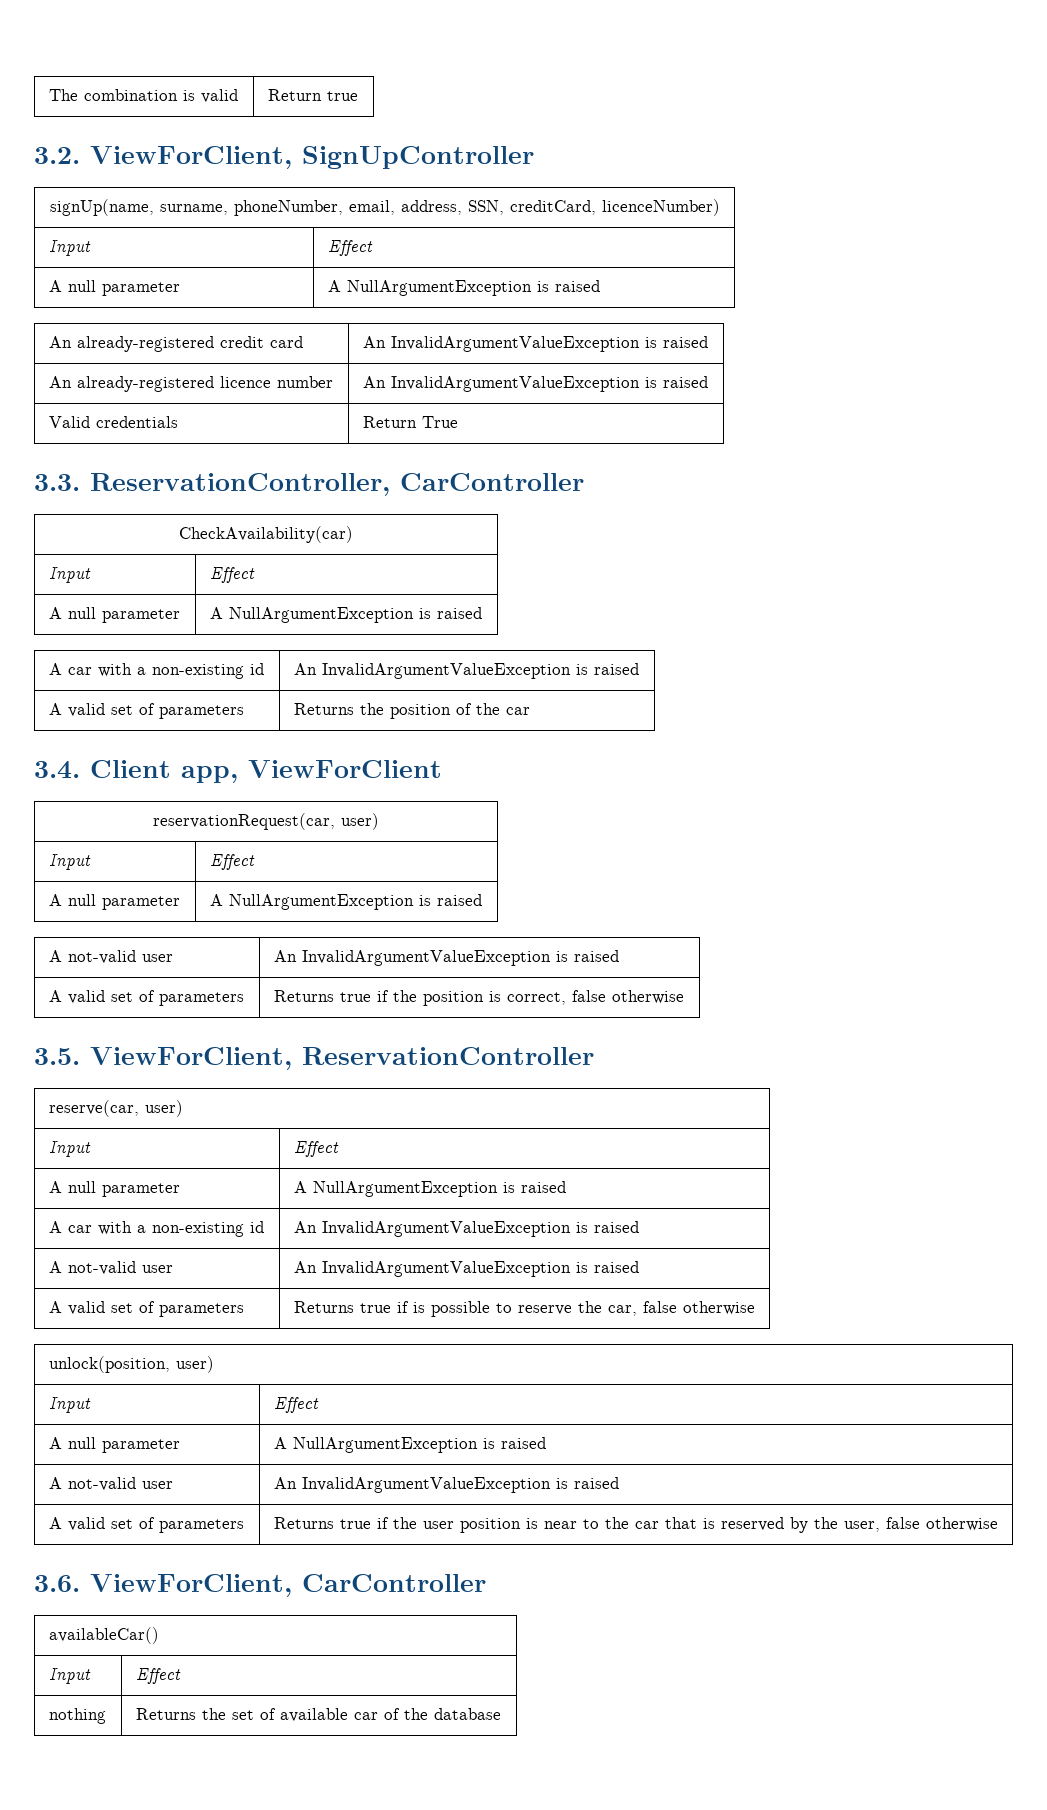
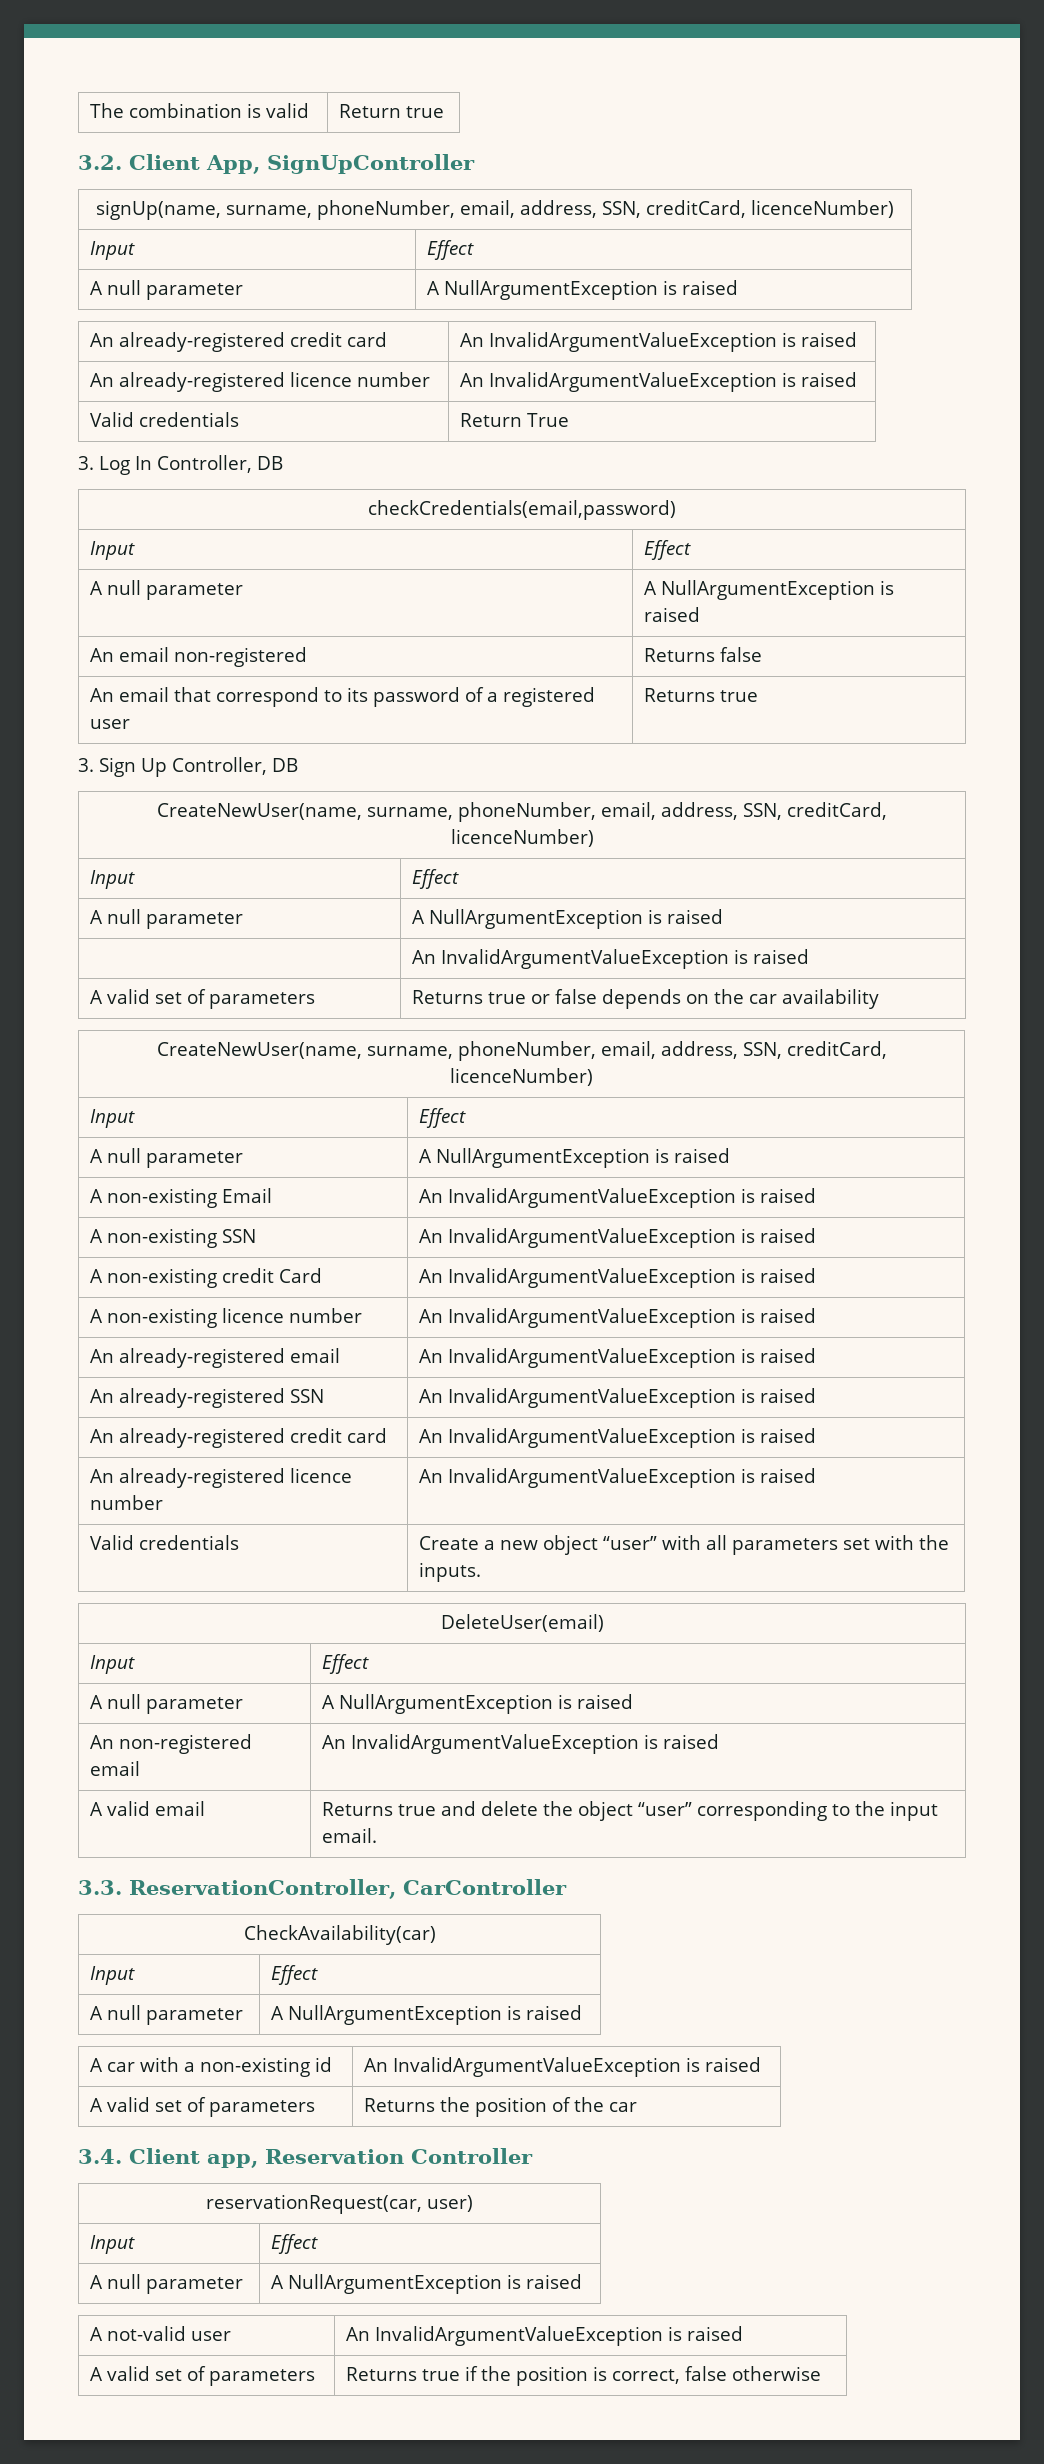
[90,146,292,169] ViewForClient, -> [129,154,260,174] Client App,
(458, 422) none -> [78,455,283,475] [368,500,676,520] [90,541,136,560] [644,540,692,560] [90,580,244,600] [644,580,895,600] [644,607,701,622] [90,647,308,667] [644,647,763,662] [90,687,596,707] [90,719,131,729] [644,688,759,702] [78,757,298,777] [157,802,888,822] [450,829,594,847] [90,870,136,889] [412,869,460,889] [90,909,244,929] [412,909,724,929] [412,949,810,969] [90,989,316,1009] [412,989,880,1009] [156,1041,887,1061] [450,1068,593,1086] [90,1109,136,1128] [419,1108,467,1128] [90,1148,244,1168] [419,1148,731,1168] [90,1188,273,1208] [419,1188,817,1208] [90,1228,257,1248] [419,1228,817,1248] [90,1268,323,1288] [419,1268,817,1288] [90,1308,363,1328] [419,1308,817,1328] [90,1348,341,1368] [419,1348,817,1368] [90,1388,325,1408] [419,1388,817,1408] [90,1428,388,1448] [419,1428,817,1448] [90,1468,353,1488] [90,1495,164,1510] [419,1468,817,1488] [90,1535,240,1550] [419,1535,950,1555] [419,1562,482,1582] [440,1614,604,1632] [90,1655,136,1674] [322,1654,370,1674] [90,1694,244,1714] [322,1694,634,1714] [90,1734,253,1754] [90,1761,141,1776] [322,1734,720,1754] [90,1801,206,1816] [322,1801,939,1821] [322,1828,378,1843] // 3. Log In Controller, DB // checkCredentials(email,password) // Input | Effect // A null parameter | A NullArgumentException is raised // An email non-registered | Returns false // An email that correspond to its password of a registered user | Returns true // 3. Sign Up Controller, DB // CreateNewUser(name, surname, phoneNumber, email, address, SSN, creditCard, licenceNumber) // Input | Effect // A null parameter | A NullArgumentException is raised // | An InvalidArgumentValueException is raised // A valid set of parameters | Returns true or false depends on the car availability // CreateNewUser(name, surname, phoneNumber, email, address, SSN, creditCard, licenceNumber) // Input | Effect // A null parameter | A NullArgumentException is raised // A non-existing Email | An InvalidArgumentValueException is raised // A non-existing SSN | An InvalidArgumentValueException is raised // A non-existing credit Card | An InvalidArgumentValueException is raised // A non-existing licence number | An InvalidArgumentValueException is raised // An already-registered email | An InvalidArgumentValueException is raised // An already-registered SSN | An InvalidArgumentValueException is raised // An already-registered credit card | An InvalidArgumentValueException is raised // An already-registered licence number | An InvalidArgumentValueException is raised // Valid credentials | Create a new object “user” with all parameters set with the inputs. // DeleteUser(email) // Input | Effect // A null parameter | A NullArgumentException is raised // An non-registered email | An InvalidArgumentValueException is raised // A valid email | Returns true and delete the object “user” corresponding to the input email.
[248,760,442,778] ViewForClient -> [265,2148,533,2164] Reservation Controller
[34,1047,594,1070] [48,1100,183,1117] [48,1141,91,1157] [293,1141,339,1157] [48,1181,180,1197] [293,1181,566,1197] [48,1221,264,1237] [293,1221,639,1237] [48,1261,173,1275] [293,1261,639,1277] [48,1301,244,1317] [293,1301,755,1317] [48,1356,214,1373] [48,1397,91,1413] [273,1397,319,1413] [48,1437,180,1453] [273,1437,546,1453] [48,1477,173,1491] [273,1477,619,1493] [48,1517,244,1533] [273,1517,998,1533] [34,1574,486,1597] [48,1627,159,1644] [48,1668,91,1684] [135,1668,181,1684] [48,1708,106,1724] [135,1708,501,1722] // 3.5. ViewForClient, ReservationController // reserve(car, user) // Input | Effect // A null parameter | A NullArgumentException is raised // A car with a non-existing id | An InvalidArgumentValueException is raised // A not-valid user | An InvalidArgumentValueException is raised // A valid set of parameters | Returns true if is possible to reserve the car, false otherwise // unlock(position, user) // Input | Effect // A null parameter | A NullArgumentException is raised // A not-valid user | An InvalidArgumentValueException is raised // A valid set of parameters | Returns true if the user position is near to the car that is reserved by the user, false otherwise // 3.6. ViewForClient, CarController // availableCar() // Input | Effect // nothing | Returns the set of available car of the database -> (822, 2373) none

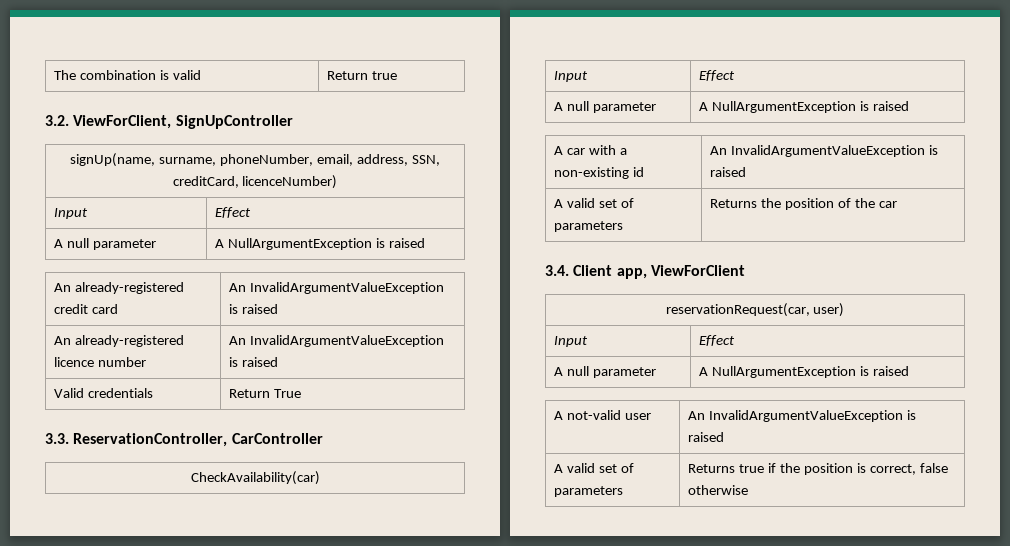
[129,154,260,174] Client App, -> [73,115,172,129] ViewForClient,
[78,455,283,475] [368,500,676,520] [90,541,136,560] [644,540,692,560] [90,580,244,600] [644,580,895,600] [644,607,701,622] [90,647,308,667] [644,647,763,662] [90,687,596,707] [90,719,131,729] [644,688,759,702] [78,757,298,777] [157,802,888,822] [450,829,594,847] [90,870,136,889] [412,869,460,889] [90,909,244,929] [412,909,724,929] [412,949,810,969] [90,989,316,1009] [412,989,880,1009] [156,1041,887,1061] [450,1068,593,1086] [90,1109,136,1128] [419,1108,467,1128] [90,1148,244,1168] [419,1148,731,1168] [90,1188,273,1208] [419,1188,817,1208] [90,1228,257,1248] [419,1228,817,1248] [90,1268,323,1288] [419,1268,817,1288] [90,1308,363,1328] [419,1308,817,1328] [90,1348,341,1368] [419,1348,817,1368] [90,1388,325,1408] [419,1388,817,1408] [90,1428,388,1448] [419,1428,817,1448] [90,1468,353,1488] [90,1495,164,1510] [419,1468,817,1488] [90,1535,240,1550] [419,1535,950,1555] [419,1562,482,1582] [440,1614,604,1632] [90,1655,136,1674] [322,1654,370,1674] [90,1694,244,1714] [322,1694,634,1714] [90,1734,253,1754] [90,1761,141,1776] [322,1734,720,1754] [90,1801,206,1816] [322,1801,939,1821] [322,1828,378,1843] // 3. Log In Controller, DB // checkCredentials(email,password) // Input | Effect // A null parameter | A NullArgumentException is raised // An email non-registered | Returns false // An email that correspond to its password of a registered user | Returns true // 3. Sign Up Controller, DB // CreateNewUser(name, surname, phoneNumber, email, address, SSN, creditCard, licenceNumber) // Input | Effect // A null parameter | A NullArgumentException is raised // | An InvalidArgumentValueException is raised // A valid set of parameters | Returns true or false depends on the car availability // CreateNewUser(name, surname, phoneNumber, email, address, SSN, creditCard, licenceNumber) // Input | Effect // A null parameter | A NullArgumentException is raised // A non-existing Email | An InvalidArgumentValueException is raised // A non-existing SSN | An InvalidArgumentValueException is raised // A non-existing credit Card | An InvalidArgumentValueException is raised // A non-existing licence number | An InvalidArgumentValueException is raised // An already-registered email | An InvalidArgumentValueException is raised // An already-registered SSN | An InvalidArgumentValueException is raised // An already-registered credit card | An InvalidArgumentValueException is raised // An already-registered licence number | An InvalidArgumentValueException is raised // Valid credentials | Create a new object “user” with all parameters set with the inputs. // DeleteUser(email) // Input | Effect // A null parameter | A NullArgumentException is raised // An non-registered email | An InvalidArgumentValueException is raised // A valid email | Returns true and delete the object “user” corresponding to the input email. -> (302, 393) none
[265,2148,533,2164] Reservation Controller -> [650,265,745,276] ViewForClient

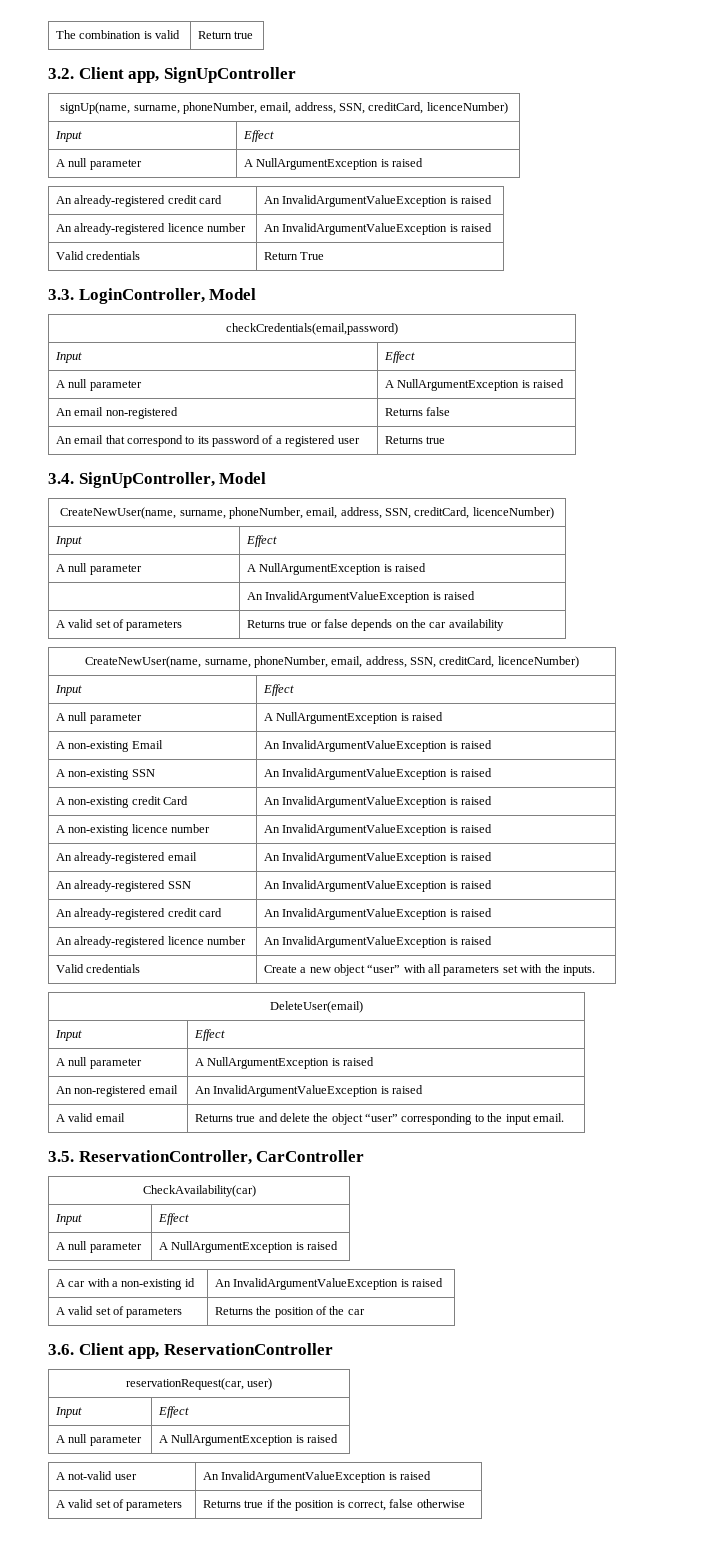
[73,115,172,129] ViewForClient, -> [78,67,160,83] Client app,
(69, 438) none -> [78,288,257,304] [225,323,398,335] [54,352,82,363] [383,351,415,363] [55,379,142,391] [384,379,564,391] [55,407,178,419] [384,407,451,416] [55,435,360,447] [384,436,446,444] [48,472,267,488] [60,507,554,519] [54,536,82,547] [245,535,277,547] [55,563,142,575] [246,563,426,575] [246,591,475,603] [55,619,183,631] [246,619,504,631] [85,656,579,668] [54,685,82,696] [262,684,294,696] [55,712,142,724] [263,712,443,724] [55,740,163,752] [263,740,492,752] [55,769,155,780] [263,768,492,780] [55,796,188,808] [263,796,492,808] [55,824,210,836] [263,824,492,836] [55,852,197,864] [263,852,492,864] [55,880,191,892] [263,880,492,892] [55,908,222,920] [263,908,492,920] [55,936,246,948] [263,936,492,948] [55,964,141,973] [263,964,595,976] [270,1001,363,1013] [54,1030,82,1041] [193,1029,225,1041] [55,1057,142,1069] [194,1057,374,1069] [55,1085,178,1097] [194,1085,423,1097] [55,1113,125,1122] [194,1113,564,1125] [48,1151,74,1162] LoginController, Model // checkCredentials(email,password) // Input | Effect // A null parameter | A NullArgumentException is raised // An email non-registered | Returns false // An email that correspond to its password of a registered user | Returns true // 3.4. SignUpController, Model // CreateNewUser(name, surname, phoneNumber, email, address, SSN, creditCard, licenceNumber) // Input | Effect // A null parameter | A NullArgumentException is raised // | An InvalidArgumentValueException is raised // A valid set of parameters | Returns true or false depends on the car availability // CreateNewUser(name, surname, phoneNumber, email, address, SSN, creditCard, licenceNumber) // Input | Effect // A null parameter | A NullArgumentException is raised // A non-existing Email | An InvalidArgumentValueException is raised // A non-existing SSN | An InvalidArgumentValueException is raised // A non-existing credit Card | An InvalidArgumentValueException is raised // A non-existing licence number | An InvalidArgumentValueException is raised // An already-registered email | An InvalidArgumentValueException is raised // An already-registered SSN | An InvalidArgumentValueException is raised // An already-registered credit card | An InvalidArgumentValueException is raised // An already-registered licence number | An InvalidArgumentValueException is raised // Valid credentials | Create a new object “user” with all parameters set with the inputs. // DeleteUser(email) // Input | Effect // A null parameter | A NullArgumentException is raised // An non-registered email | An InvalidArgumentValueException is raised // A valid email | Returns true and delete the object “user” corresponding to the input email. // 3.5.
[545,265,745,279] 3.4. Client app, ViewForClient -> [48,1343,333,1359] 3.6. Client app, ReservationController

